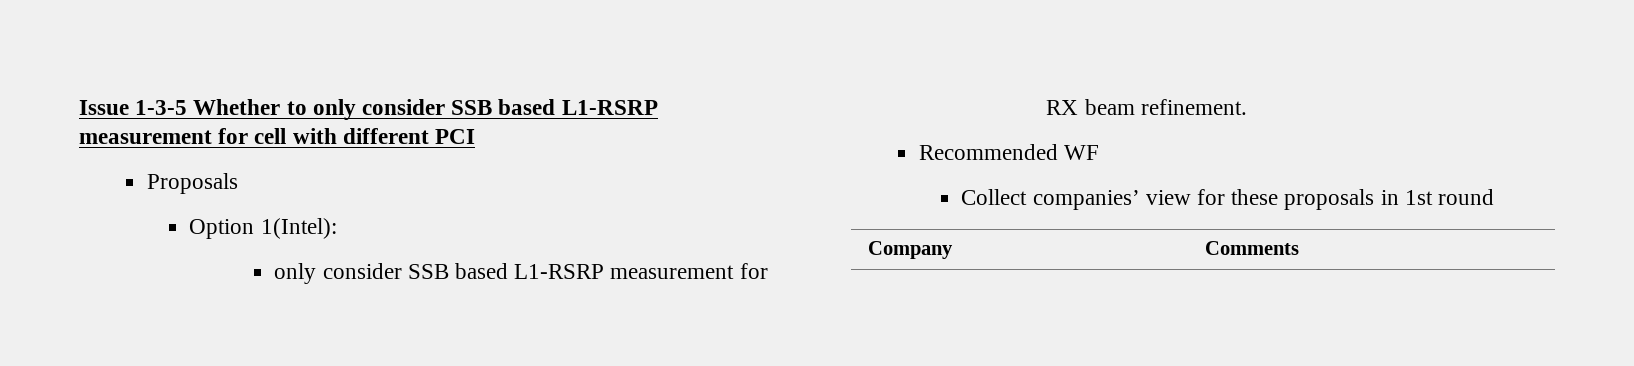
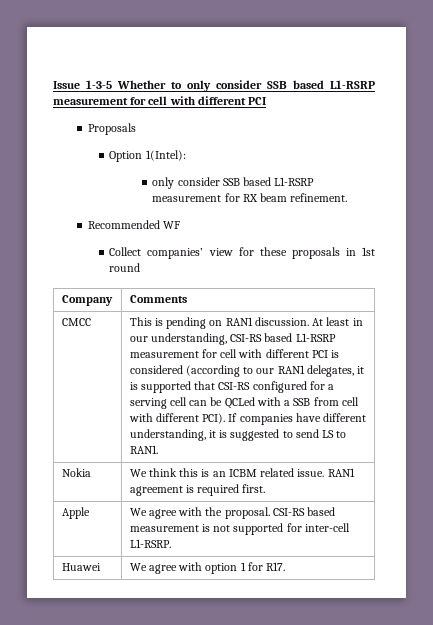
(1300, 248) none -> [61,318,91,326] [129,317,363,329] [129,333,336,345] [129,349,340,358] [129,365,365,377] [129,381,335,393] [129,397,359,409] [128,413,367,425] [129,429,347,441] [129,445,158,454] [61,468,91,477] [129,468,355,477] [129,484,266,496] [61,507,90,519] [129,507,336,519] [129,523,350,535] [129,539,171,548] [61,563,101,571] [129,562,286,574] // CMCC | This is pending on RAN1 discussion. At least in our understanding, CSI-RS based L1-RSRP measurement for cell with different PCI is considered (according to our RAN1 delegates, it is supported that CSI-RS configured for a serving cell can be QCLed with a SSB from cell with different PCI). If companies have different understanding, it is suggested to send LS to RAN1. // Nokia | We think this is an ICBM related issue. RAN1 agreement is required first. // Apple | We agree with the proposal. CSI-RS based measurement is not supported for inter-cell L1-RSRP. // Huawei | We agree with option 1 for R17.

